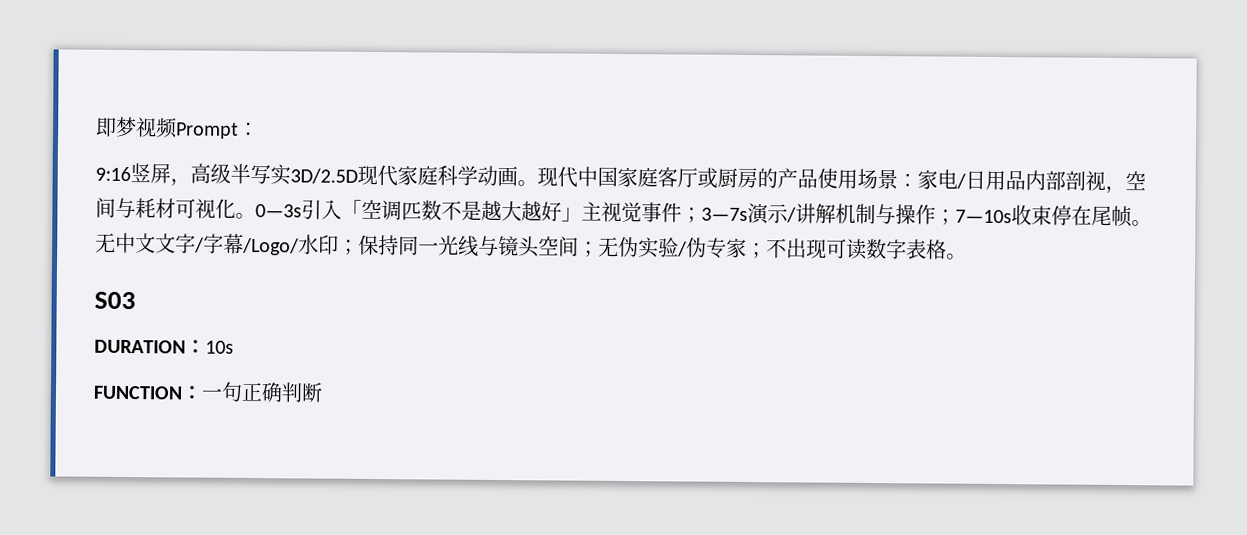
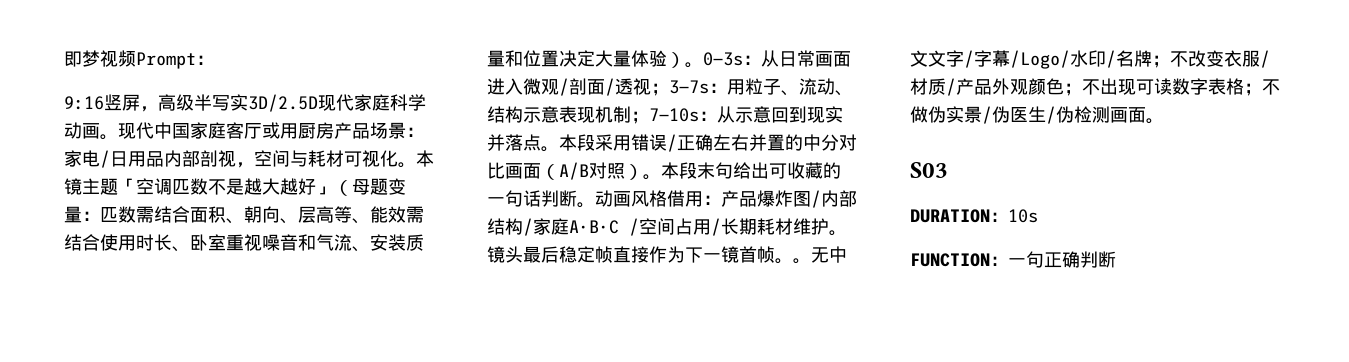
[717,167,858,189] 厨房的产品使用 -> [280,122,370,139] 用厨房产品
[255,199,342,220] 0—3s引入 -> [416,150,434,167] [64,178,118,195] 本镜主题
[581,201,1133,228] 主视觉事件；3—7s演示/讲解机制与操作；7—10s收束停在尾帧 -> [334,178,406,196] [64,206,424,224] [64,234,424,252] [487,50,851,68] [487,78,853,96] [487,106,843,124] [487,134,857,152] [487,162,841,180] [487,190,857,208] [487,218,847,236] [487,246,793,264] （母题变量：匹数需结合面积、朝向、层高等、能效需结合使用时长、卧室重视噪音和气流、安装质量和位置决定大量体验）。0—3s：从日常画面进入微观/剖面/透视；3—7s：用粒子、流动、结构示意表现机制；7—10s：从示意回到现实并落点。本段采用错误/正确左右并置的中分对比画面（A/B对照）。本段末句给出可收藏的一句话判断。动画风格借用：产品爆炸图/内部结构/家庭A·B·C /空间占用/长期耗材维护。镜头最后稳定帧直接作为下一镜首帧。
[338,234,747,259] ；保持同一光线与镜头空间；无伪实验/伪专家 -> [1106,50,1270,68] [910,78,1064,96] /名牌；不改变衣服/材质/产品外观颜色
(947, 249) none -> [1244,79,1280,96] [910,106,1146,124] ；不做伪实景/伪医生/伪检测画面

